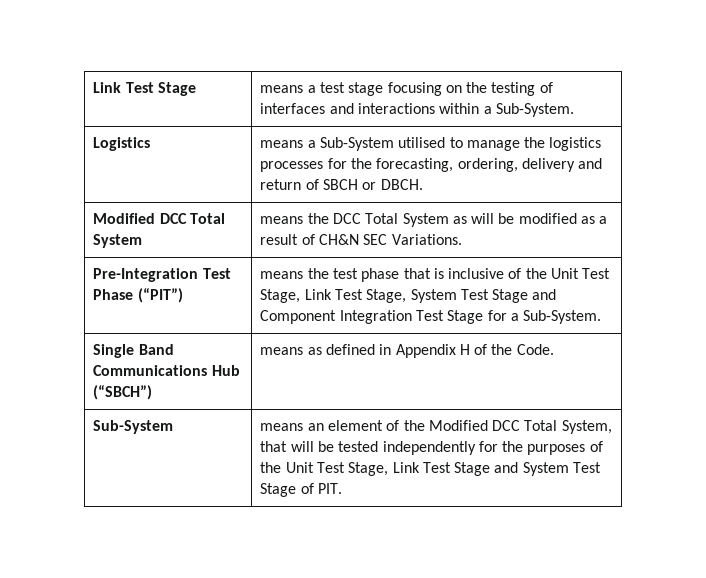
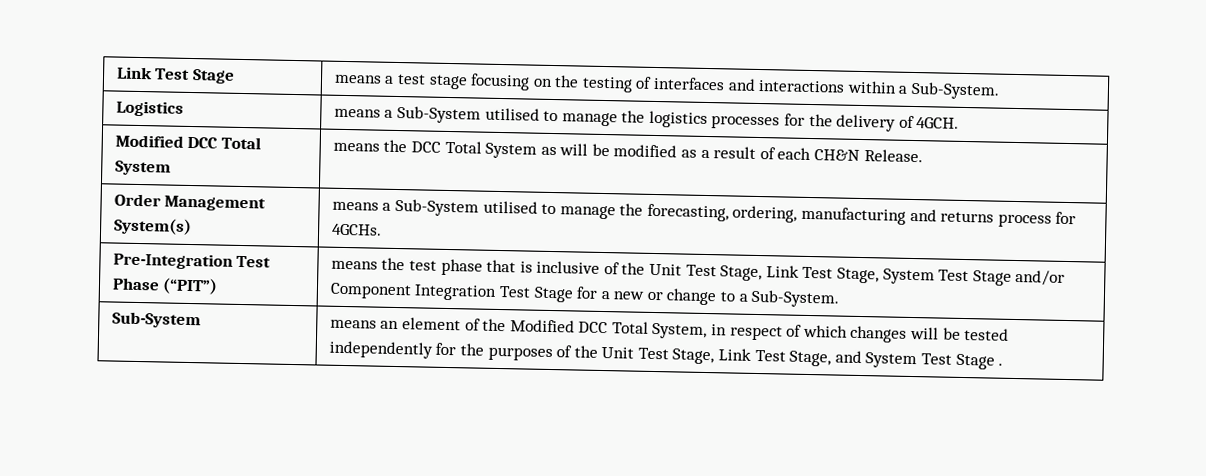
[376,158,603,172] [260,179,423,190] forecasting, ordering, delivery and return of SBCH or DBCH. -> [836,114,960,132] delivery of 4GCH.
[318,234,462,245] CH&N SEC Variations. -> [777,147,923,163] [113,193,267,212] [112,217,192,236] [331,198,1077,228] [331,223,382,236] each CH&N Release. // Order Management System(s) | means a Sub-System utilised to manage the forecasting, ordering, manufacturing and returns process for 4GCHs.
[532,289,557,300] and -> [1015,269,1066,286] and/or
[523,310,602,324] [93,344,174,358] [93,365,240,376] [93,385,153,400] [260,344,554,358] Sub-System. // Single Band Communications Hub (“SBCH”) | means as defined in Appendix H of the Code. -> [613,288,841,308] new or change to a Sub-System.
[260,441,288,452] that -> [711,324,908,343] in respect of which changes
[454,462,491,476] Stage -> [789,350,832,367] Stage,
[300,483,342,494] of PIT. -> [998,363,1004,366] .

